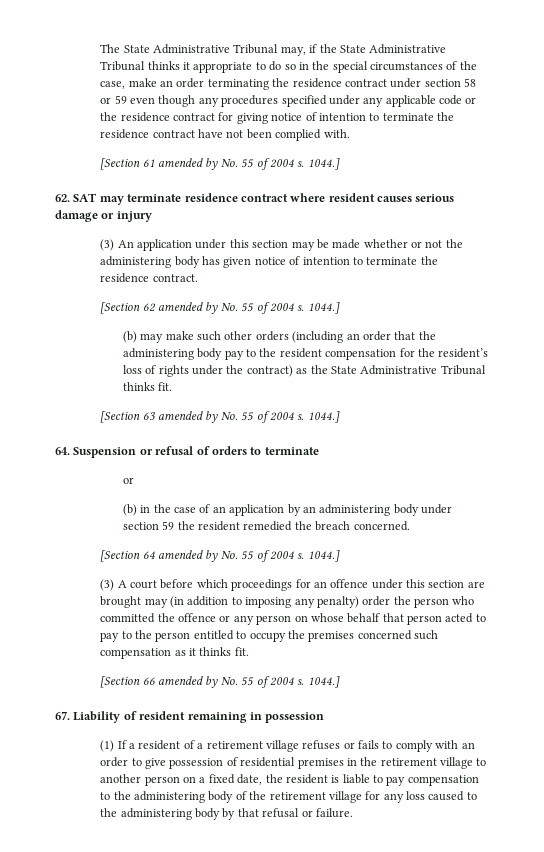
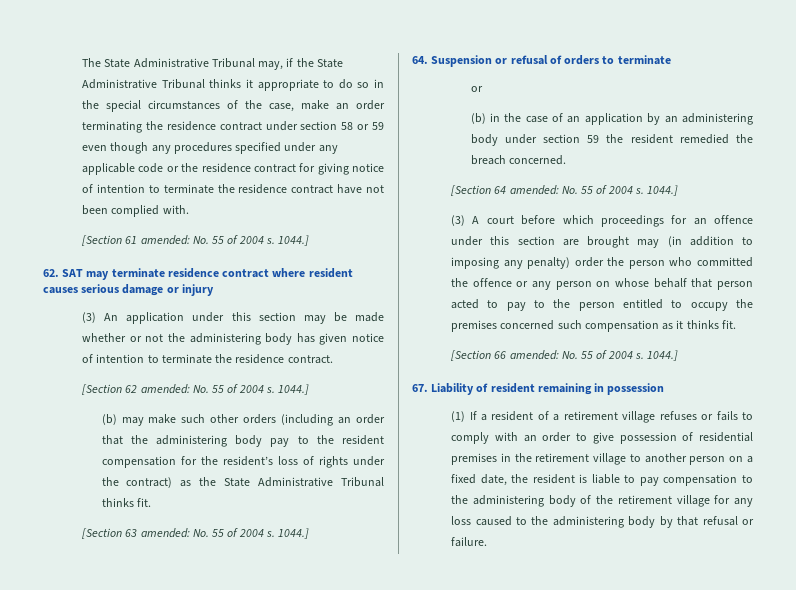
[158,158,219,170] amended by -> [140,235,190,245] amended:
[158,302,219,314] amended by -> [140,384,190,394] amended:
[158,411,219,423] amended by -> [140,528,190,538] amended:
[158,550,219,562] amended by -> [509,185,559,195] amended:
[158,676,219,688] amended by -> [509,350,559,360] amended:

